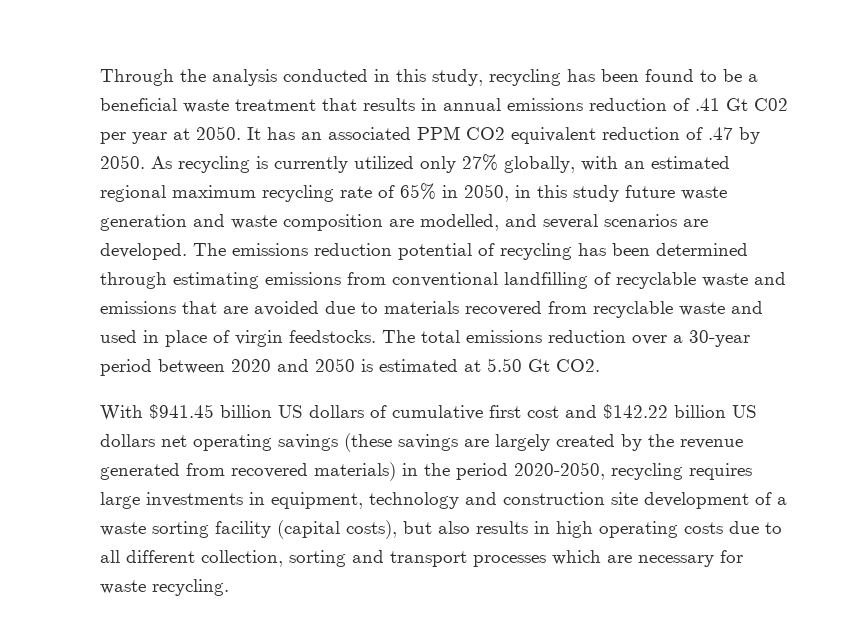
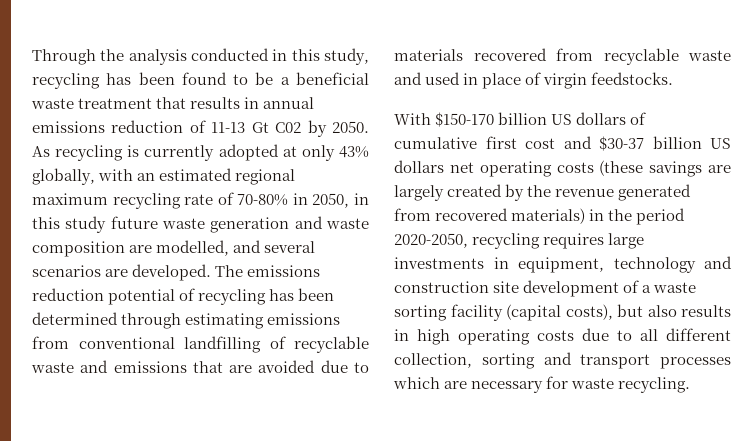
[695,98,720,111] .41 -> [211,122,246,133] 11-13
[100,126,733,144] per year at 2050. It has an associated PPM CO2 equivalent reduction of .47 -> (302, 127) none
[354,154,498,173] utilized only 27% -> [218,144,370,161] adopted at only 43%
[400,183,436,200] 65% -> [237,194,289,206] 70-80%
[382,330,750,347] [100,358,600,376] The total emissions reduction over a 30-year period between 2020 and 2050 is estimated at 5.50 Gt CO2. -> (674, 78) none
[149,404,214,419] $941.45 -> [435,112,495,127] $150-170
[603,404,668,419] $142.22 -> [599,136,644,151] $30-37
[278,434,338,451] savings -> [556,162,594,173] costs

